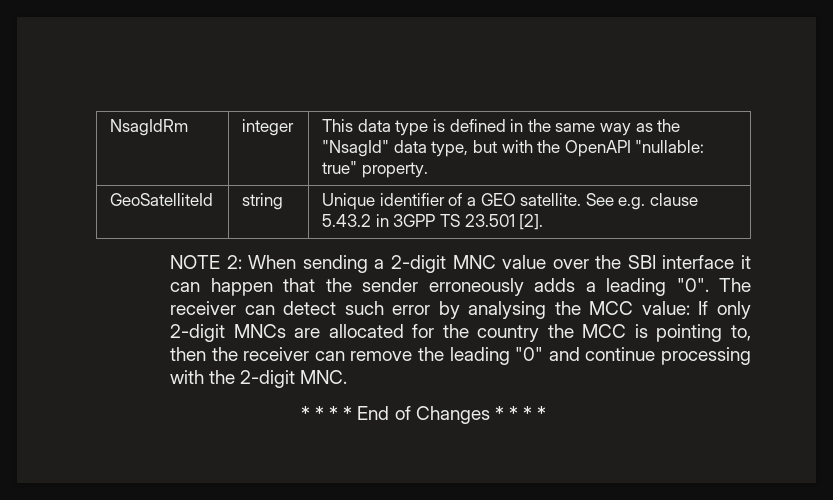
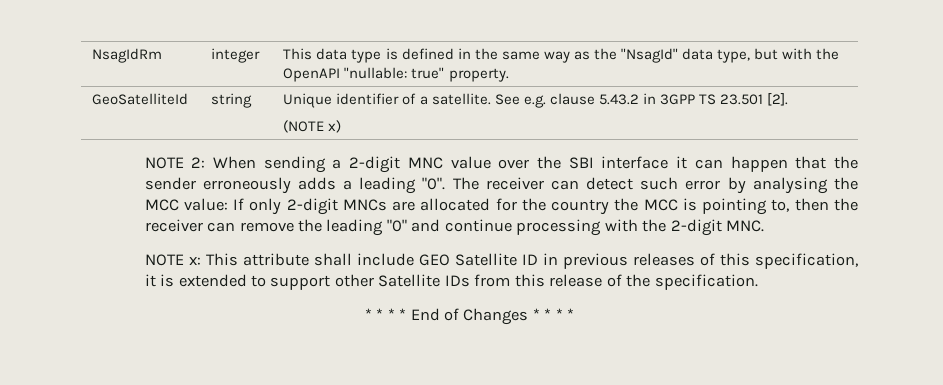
[480,193,516,206] GEO -> (428, 100) none
(544, 222) none -> [283,120,342,133] // (NOTE x)
(348, 377) none -> [144,253,859,269] [144,274,758,290] // NOTE x: This attribute shall include GEO Satellite ID in previous releases of this specification, it is extended to support other Satellite IDs from this release of the specification.

